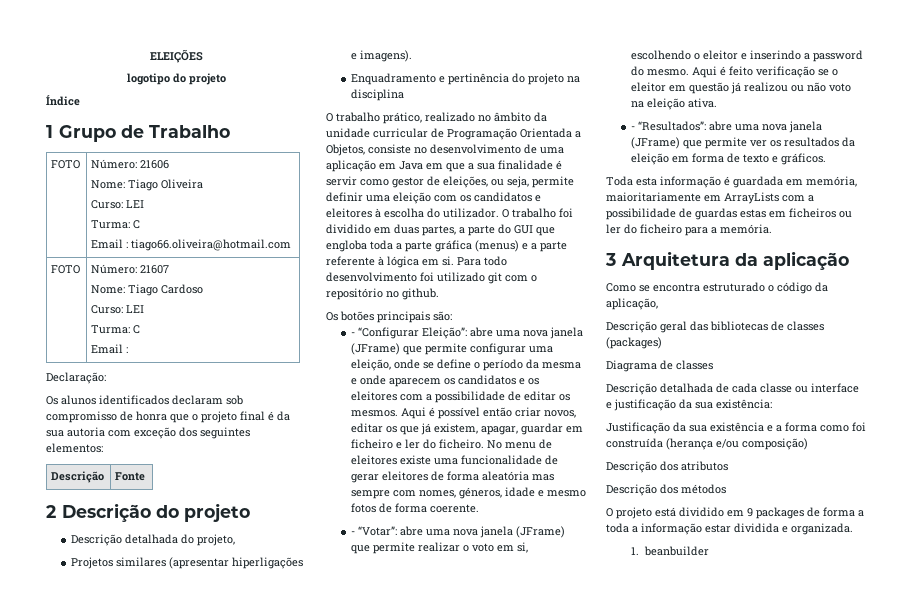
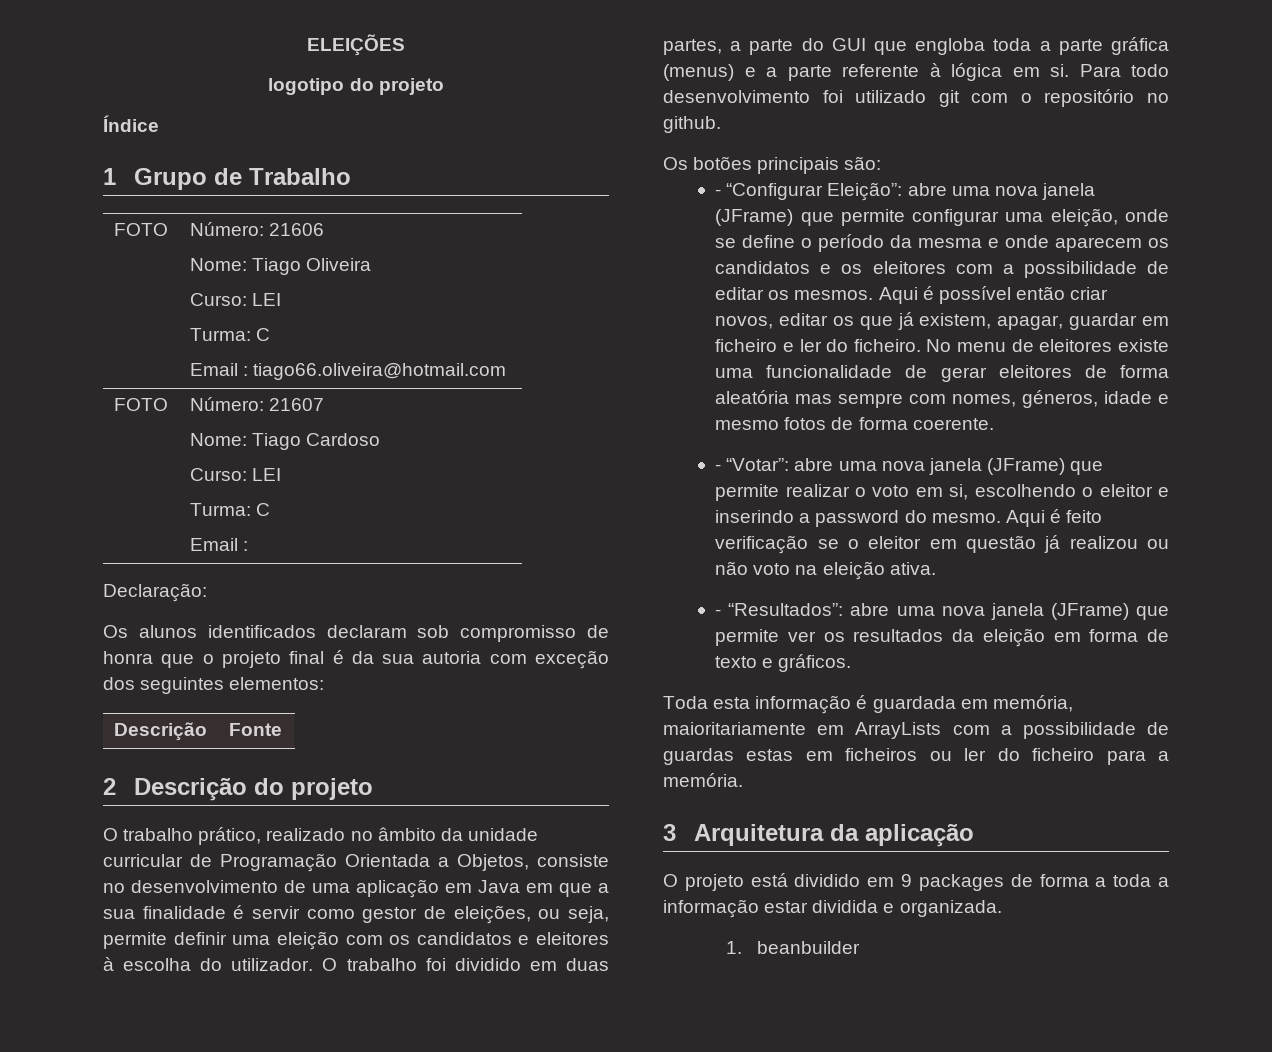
[70,534,235,546] [70,557,303,569] [350,50,412,62] [350,73,580,85] [350,89,404,101] // Descrição detalhada do projeto, // Projetos similares (apresentar hiperligações e imagens). // Enquadramento e pertinência do projeto na disciplina -> (374, 789) none
[606,282,828,294] [606,298,658,310] [606,321,824,333] [606,337,662,349] [606,360,713,372] [606,383,859,395] [606,399,772,411] [606,422,866,434] [606,438,808,450] [606,461,728,473] [606,484,726,496] // Como se encontra estruturado o código da aplicação, // Descrição geral das bibliotecas de classes (packages) // Diagrama de classes // Descrição detalhada de cada classe ou interface e justificação da sua existência: // Justificação da sua existência e a forma como foi construída (herança e/ou composição) // Descrição dos atributos // Descrição dos métodos -> (975, 835) none

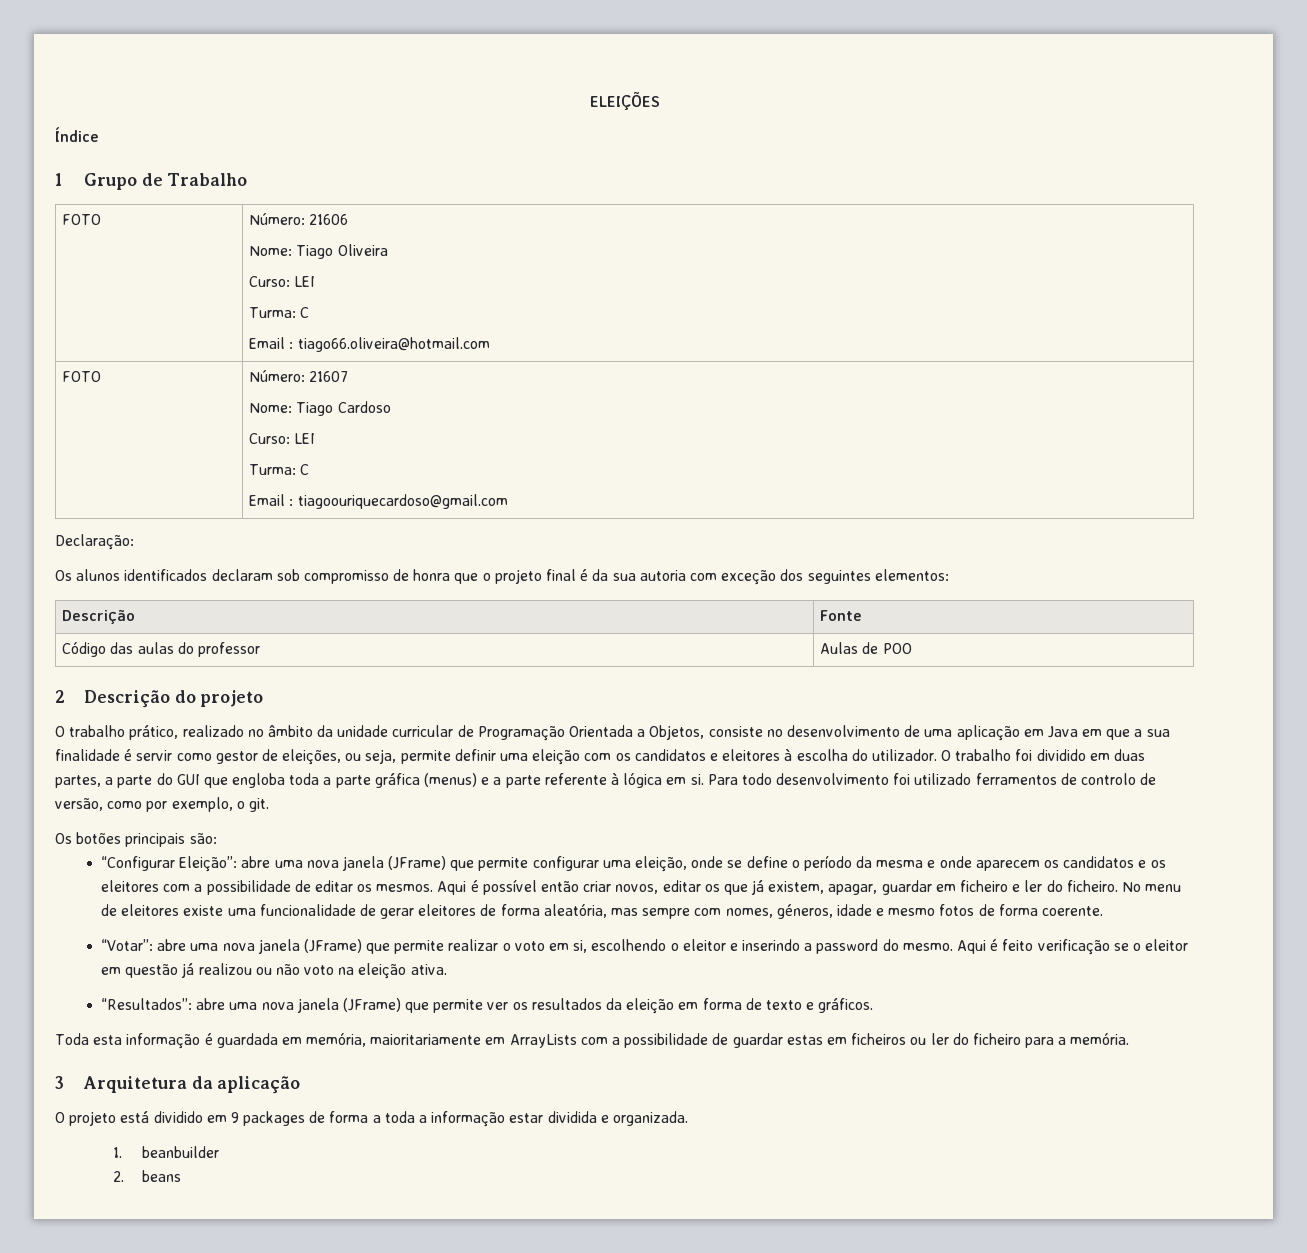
[268,78,444,95] // logotipo do projeto -> (660, 101) none
(249, 546) none -> [297,494,508,509] tiagoouriquecardoso@gmail.com
(282, 729) none -> [62,641,260,657] [820,642,912,654] // Código das aulas do professor | Aulas de POO
[938,89,1169,107] [663,116,721,133] git com o repositório no github. -> [975,773,1157,785] [55,797,269,812] ferramentos de controlo de versão, como por exemplo, o git.
[715,189,722,196] - -> (217, 838) none
[715,390,790,404] aleatória -> [543,903,607,918] aleatória,
[715,464,722,471] - -> (1104, 911) none
[715,609,722,616] - -> (447, 969) none
[663,748,734,765] guardas -> [732,1033,783,1048] guardar
(860, 947) none -> [112,1170,181,1182] // 2. beans

